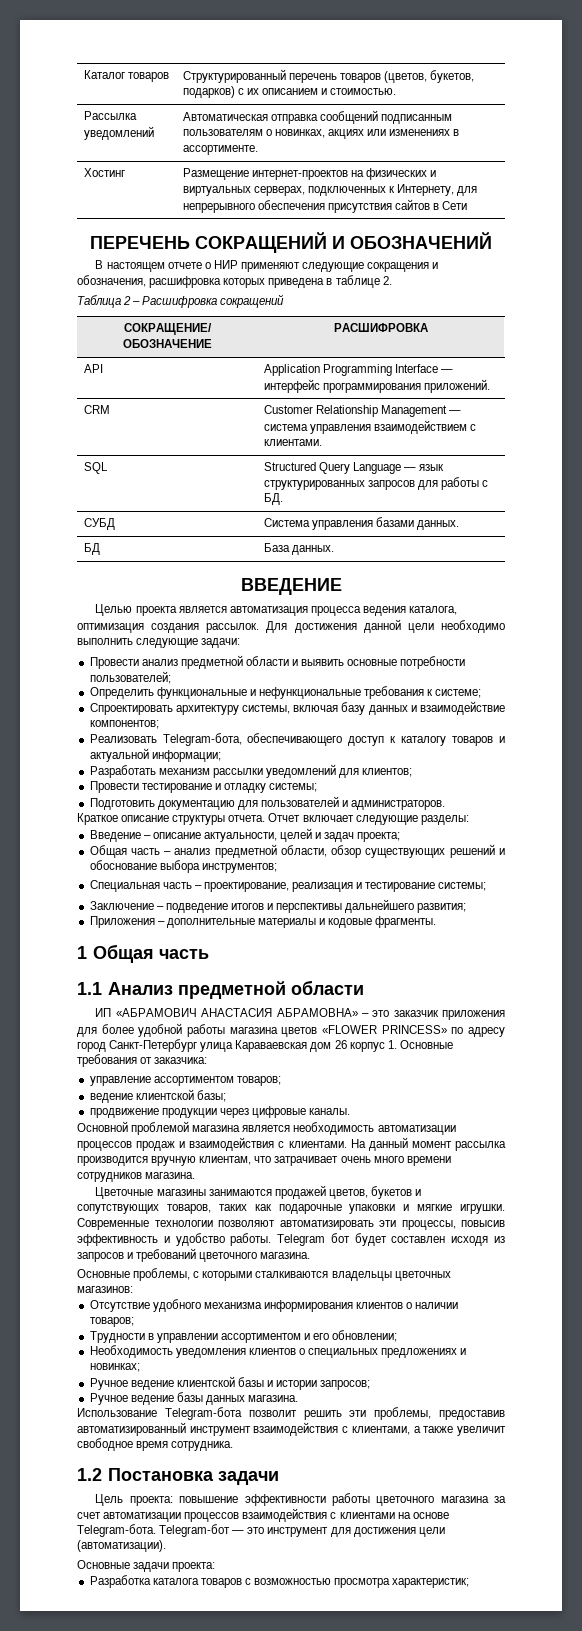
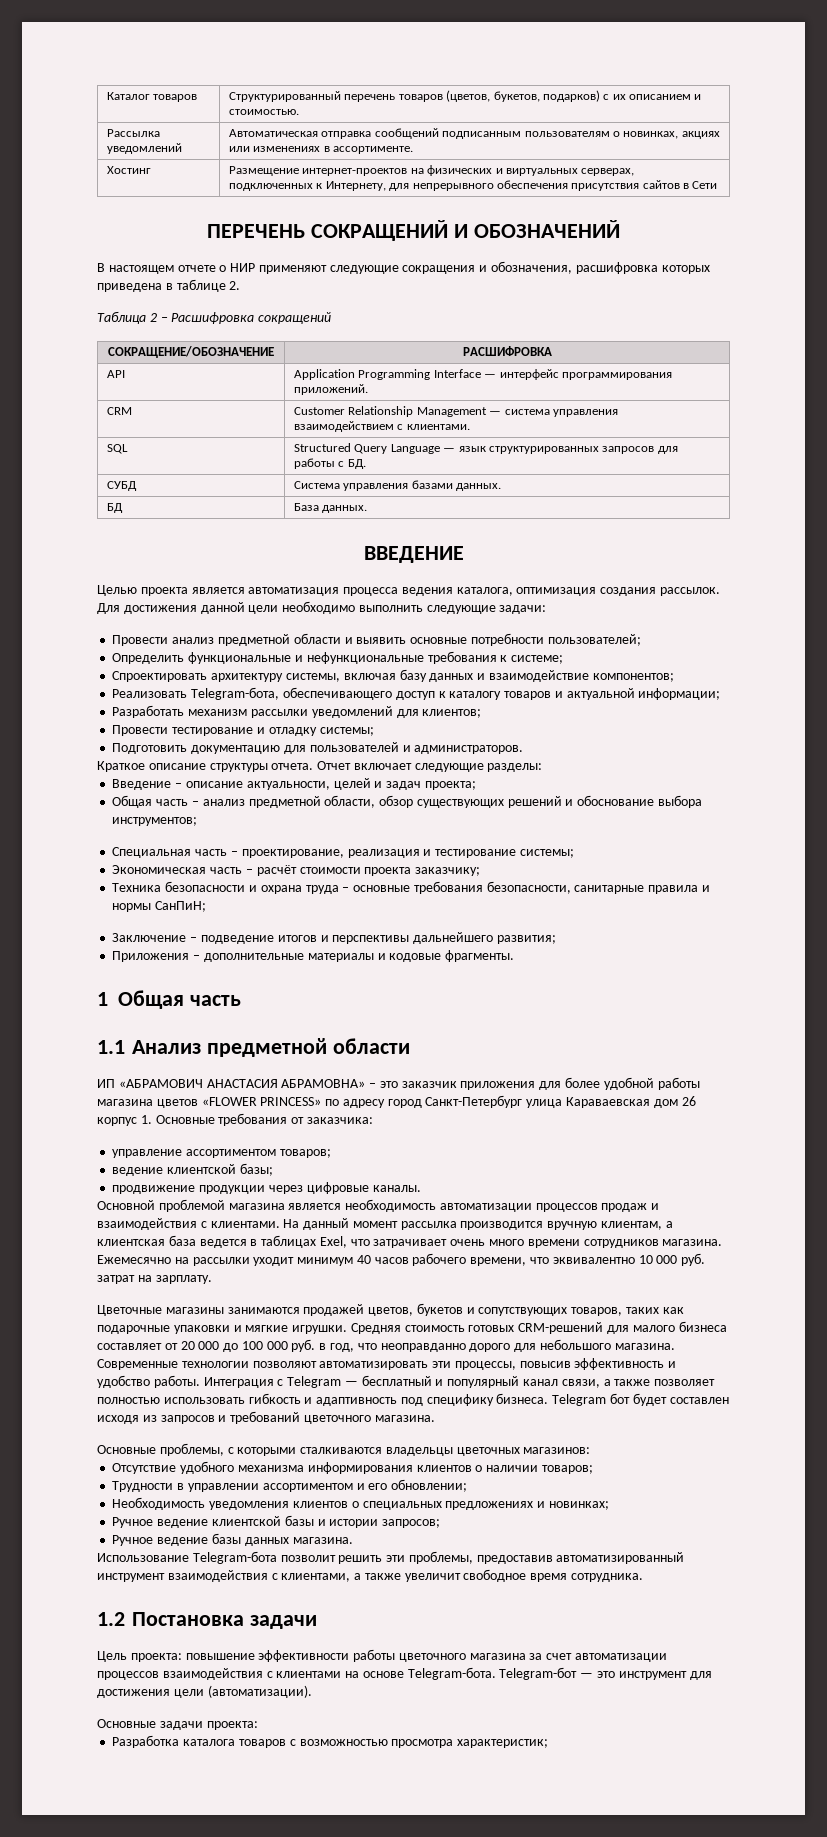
(487, 886) none -> [112,865,481,876] [112,881,710,894] [112,901,207,912] // Экономическая часть – расчёт стоимости проекта заказчику; // Техника безопасности и охрана труда – основные требования безопасности, санитарные правила и нормы СанПиН;
(252, 1160) none -> [665,1221,673,1228] [97,1235,347,1248] а клиентская база ведется в таблицах Exel,
(196, 1175) none -> [97,1253,706,1266] [97,1275,212,1284] Ежемесячно на рассылки уходит минимум 40 часов рабочего времени, что эквивалентно 10 000 руб. затрат на зарплату.
(505, 1209) none -> [350,1321,727,1334] [97,1339,675,1352] Средняя стоимость готовых CRM-решений для малого бизнеса составляет от 20 000 до 100 000 руб. в год, что неоправданно дорого для небольшого магазина.
(272, 1239) none -> [203,1375,716,1388] [97,1393,549,1406] Интеграция с Telegram — бесплатный и популярный канал связи, а также позволяет полностью использовать гибкость и адаптивность под специфику бизнеса.

